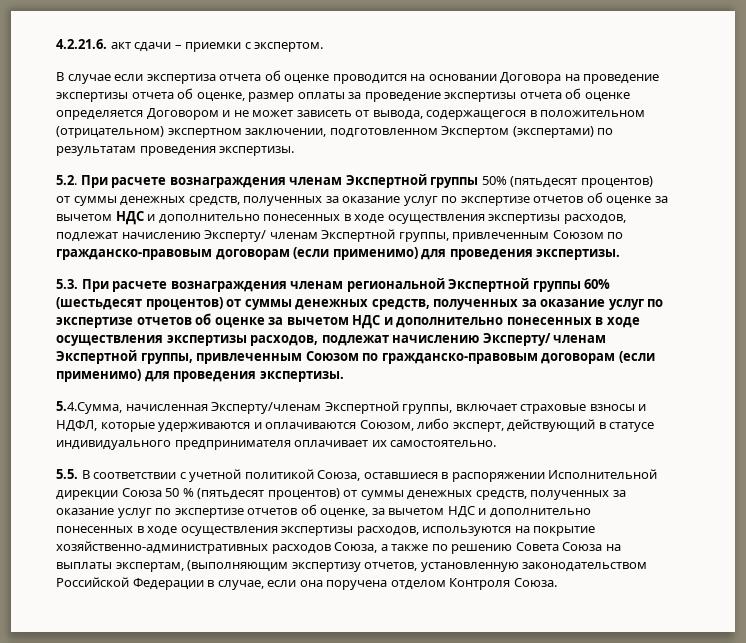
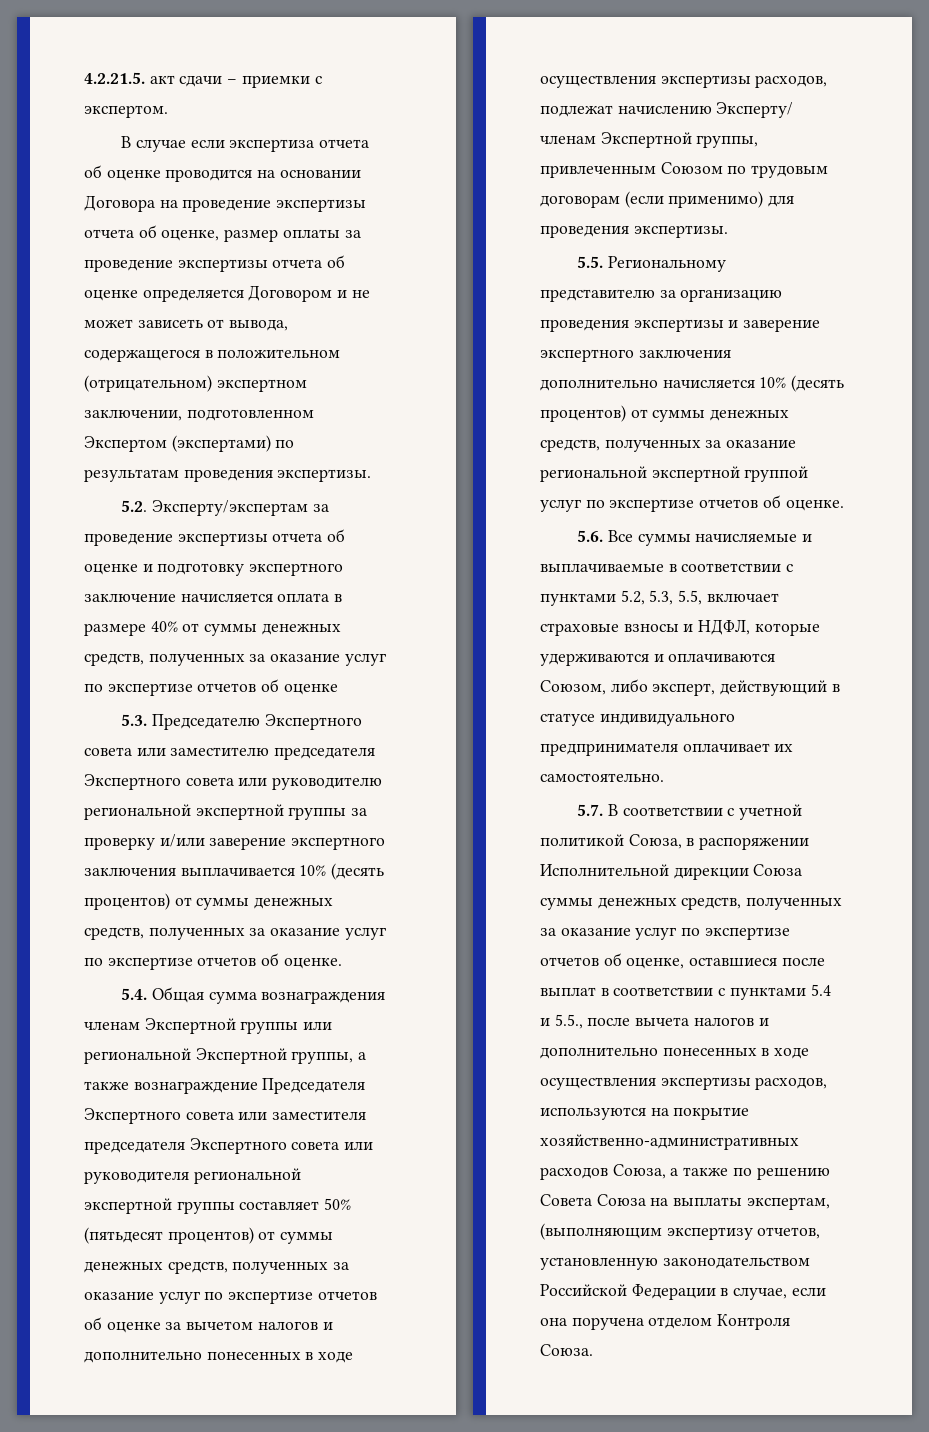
[56,39,107,49] 4.2.21.6. -> [84,72,145,84] 4.2.21.5.
[80,174,479,188] При расчете вознаграждения членам Экспертной группы -> [151,500,329,516] [84,529,346,546] [84,563,344,576] [84,593,343,602] [84,621,341,636] [84,653,386,666] [84,679,338,696] [121,714,362,730] [84,747,376,760] [84,774,383,790] [84,804,368,820] [84,834,386,850] [84,863,385,880] [84,893,334,910] [84,927,386,940] [84,953,342,970] [121,987,386,1004] [84,1018,333,1034] [84,1048,367,1064] [84,1078,366,1094] [84,1108,367,1124] [84,1138,374,1154] [84,1168,301,1184] [84,1198,320,1214] Эксперту/экспертам за проведение экспертизы отчета об оценке и подготовку экспертного заключение начисляется оплата в размере 40% от суммы денежных средств, полученных за оказание услуг по экспертизе отчетов об оценке // 5.3. Председателю Экспертного совета или заместителю председателя Экспертного совета или руководителю региональной экспертной группы за проверку и/или заверение экспертного заключения выплачивается 10% (десять процентов) от суммы денежных средств, полученных за оказание услуг по экспертизе отчетов об оценке. // 5.4. Общая сумма вознаграждения членам Экспертной группы или региональной Экспертной группы, а также вознаграждение Председателя Экспертного совета или заместителя председателя Экспертного совета или руководителя региональной экспертной группы составляет
[115,211,144,225] НДС -> [257,1321,318,1330] налогов
[56,247,621,260] [56,278,611,292] [56,297,664,310] [56,313,640,329] [56,333,607,346] [56,350,655,364] [56,369,344,382] [56,401,453,414] гражданско-правовым договорам (если применимо) для проведения экспертизы. // 5.3. При расчете вознаграждения членам региональной Экспертной группы 60% (шестьдесят процентов) от суммы денежных средств, полученных за оказание услуг по экспертизе отчетов об оценке за вычетом НДС и дополнительно понесенных в ходе осуществления экспертизы расходов, подлежат начислению Эксперту/ членам Экспертной группы, привлеченным Союзом по гражданско-правовым договорам (если применимо) для проведения экспертизы. // 5.4.Сумма, начисленная Эксперту/членам Экспертной группы, -> [751,165,829,178] [540,191,795,208] [540,225,728,238] [577,256,726,272] [540,289,783,302] [540,319,821,332] [540,349,731,362] [540,375,845,392] [540,405,790,422] [540,439,797,452] [540,466,809,482] [540,495,844,512] [577,530,813,546] [540,563,794,572] [540,590,703,606] трудовым договорам (если применимо) для проведения экспертизы. // 5.5. Региональному представителю за организацию проведения экспертизы и заверение экспертного заключения дополнительно начисляется 10% (десять процентов) от суммы денежных средств, полученных за оказание региональной экспертной группой услуг по экспертизе отчетов об оценке. // 5.6. Все суммы начисляемые и выплачиваемые в соответствии с пунктами 5.2, 5.3, 5.5,
[56,469,78,479] 5.5. -> [577,804,604,816] 5.7.
[363,472,438,479] оставшиеся -> (682, 841) none
[165,488,358,500] 50 % (пятьдесят процентов) от -> (803, 870) none
[371,506,475,518] за вычетом НДС -> [689,957,825,967] [540,984,831,1000] [540,1014,754,1029] оставшиеся после выплат в соответствии с пунктами 5.4 и 5.5., после вычета налогов

